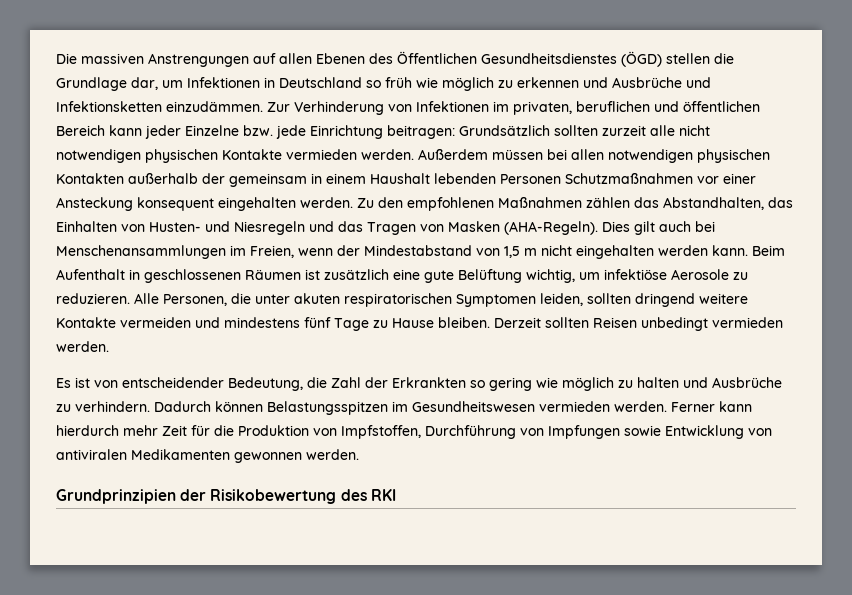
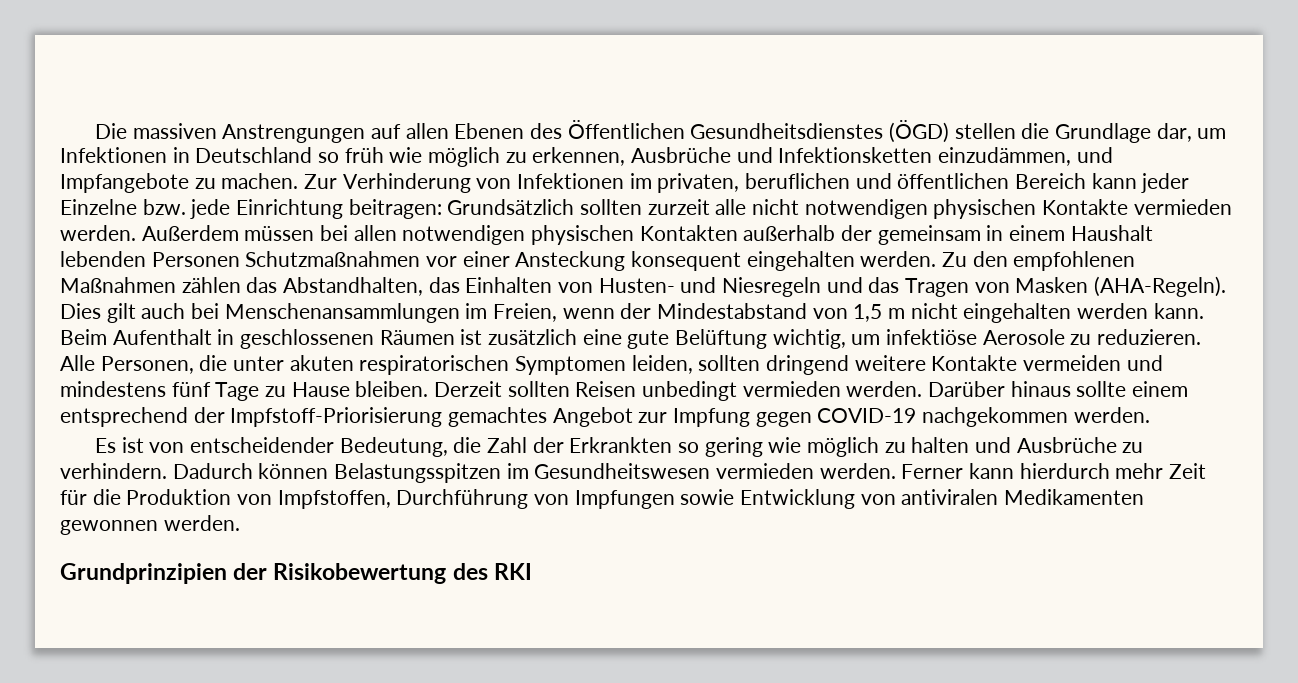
[517,77,608,88] erkennen und -> [532,147,626,166] erkennen,
[166,101,263,112] einzudämmen. -> [938,147,1113,166] [60,173,299,193] einzudämmen, und Impfangebote zu machen.
(109, 346) none -> [928,381,1189,397] [60,407,1150,427] Darüber hinaus sollte einem entsprechend der Impfstoff-Priorisierung gemachtes Angebot zur Impfung gegen COVID-19 nachgekommen werden.

